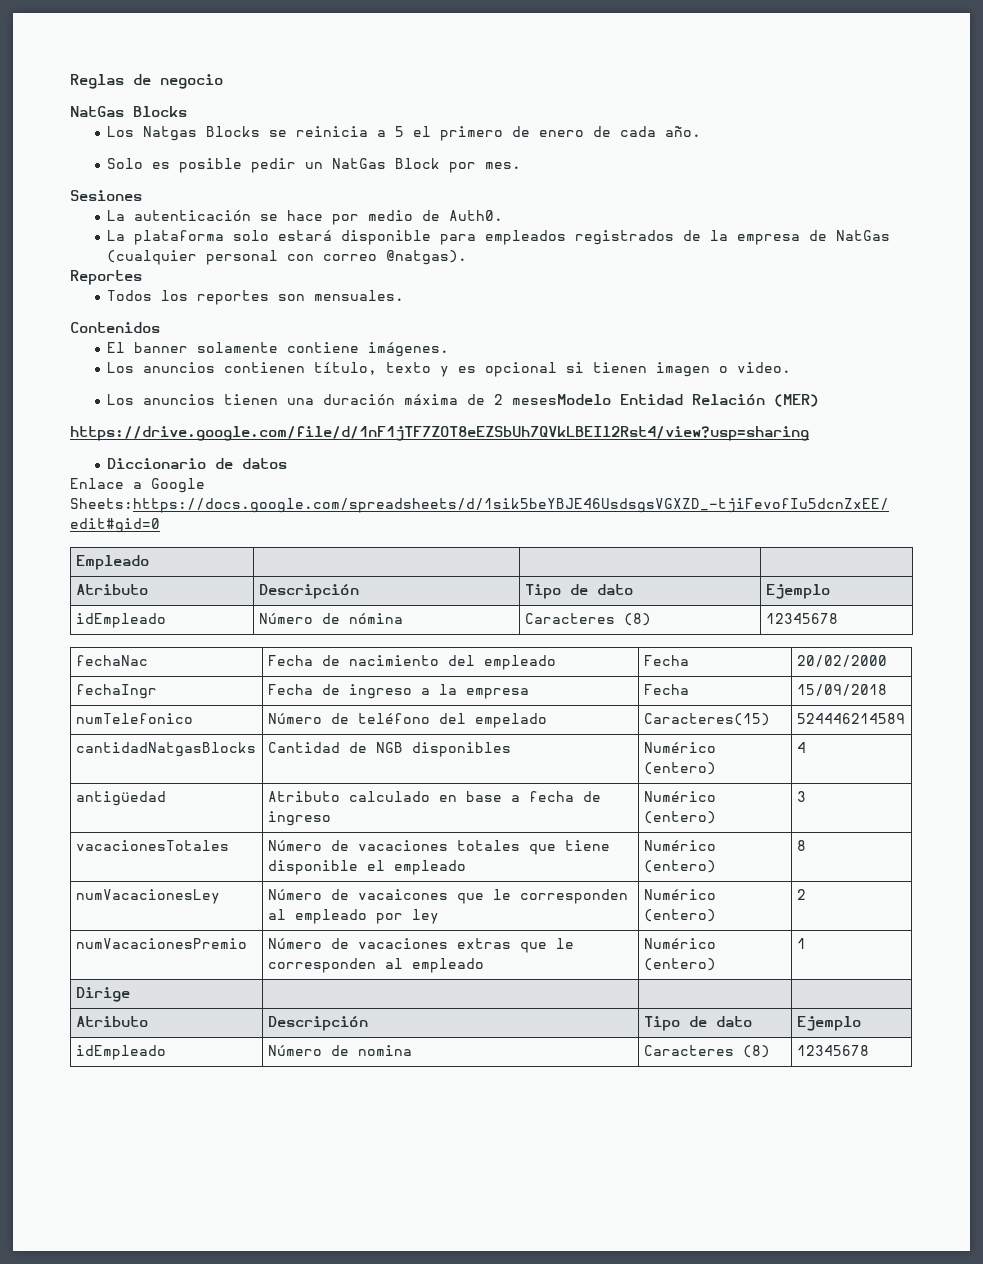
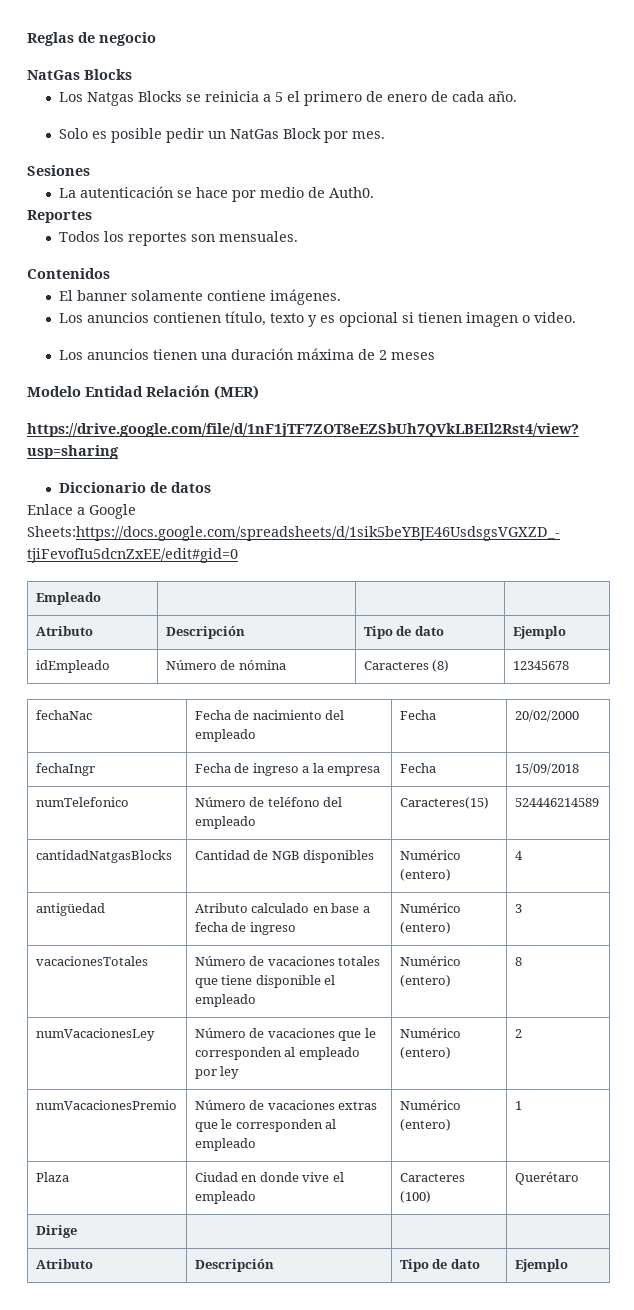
[107,230,891,245] [107,250,468,265] // La plataforma solo estará disponible para empleados registrados de la empresa de NatGas (cualquier personal con correo @natgas). -> (375, 192) none
[512,394,612,405] mesesModelo -> [391,352,436,360] [27,386,81,397] meses // Modelo
[474,713,547,728] empelado -> [194,816,256,829] empleado
[357,889,448,900] vacaicones -> [267,1028,335,1038] vacaciones
(806, 943) none -> [35,1172,69,1182] [194,1172,344,1182] [194,1191,256,1204] [399,1173,465,1182] [399,1191,431,1203] [514,1172,579,1185] // Plaza | Ciudad en donde vive el empleado | Caracteres (100) | Querétaro
[75,1045,166,1060] [267,1045,412,1056] [643,1045,770,1058] [796,1045,869,1056] // idEmpleado | Número de nomina | Caracteres (8) | 12345678 -> (568, 1265) none

